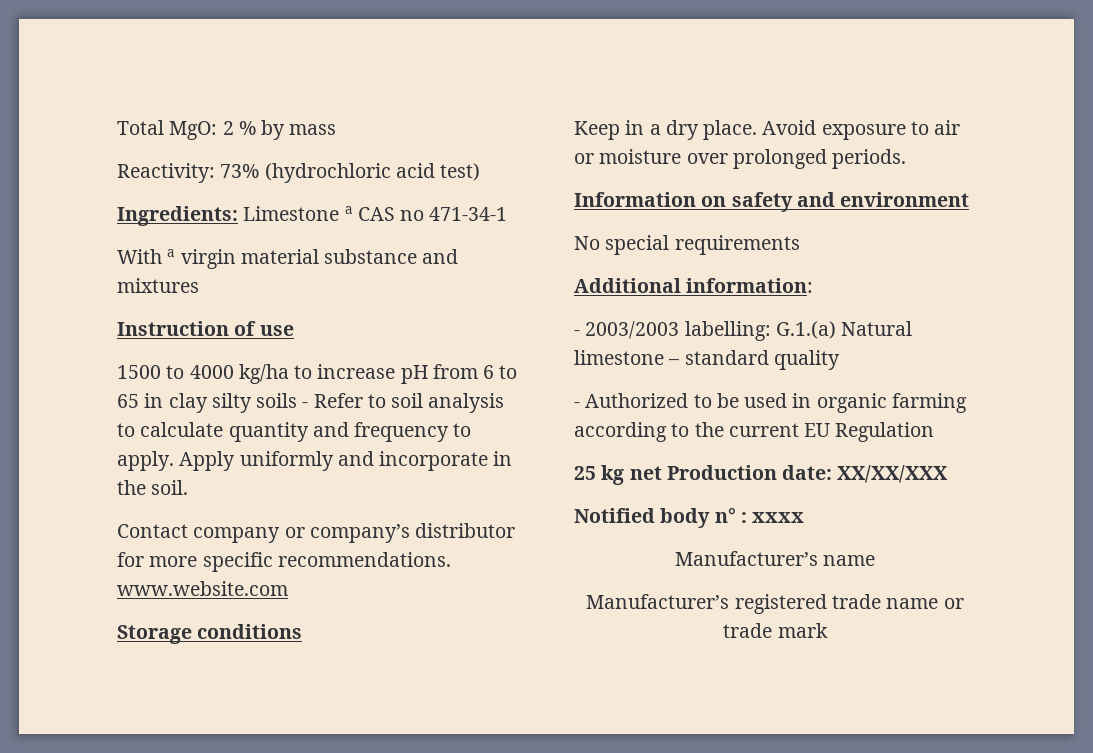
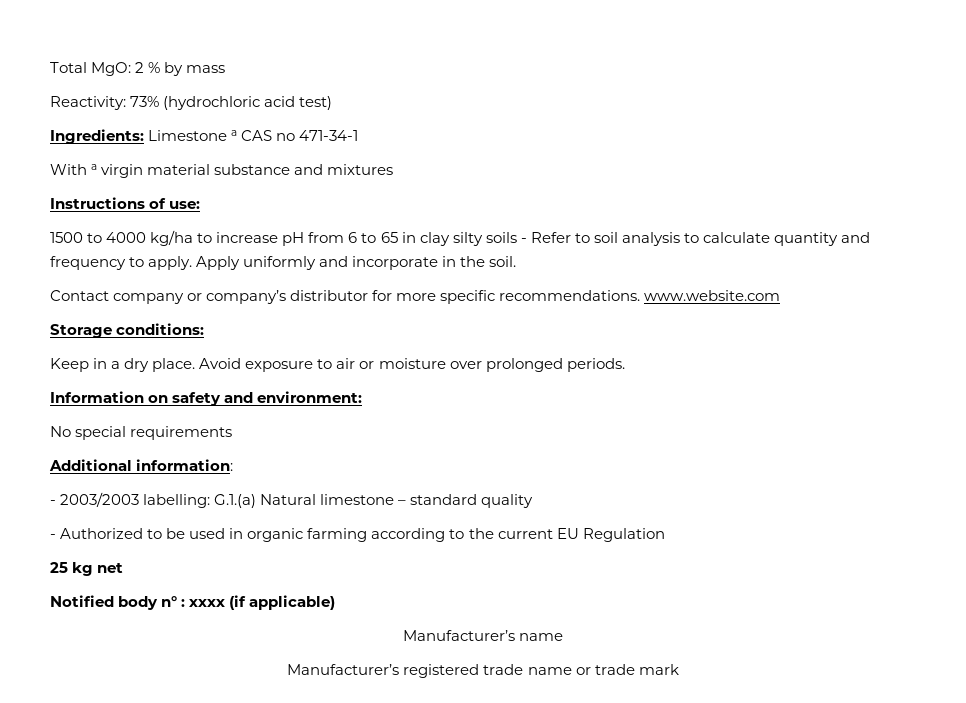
[117,321,294,336] Instruction of use -> [50,197,201,209] Instructions of use:
[197,624,303,639] conditions -> [116,323,205,335] conditions:
[840,192,970,207] environment -> [257,391,363,403] environment:
[666,465,949,483] Production date: XX/XX/XXX -> (124, 568) none
(805, 517) none -> [229,595,336,610] (if applicable)

